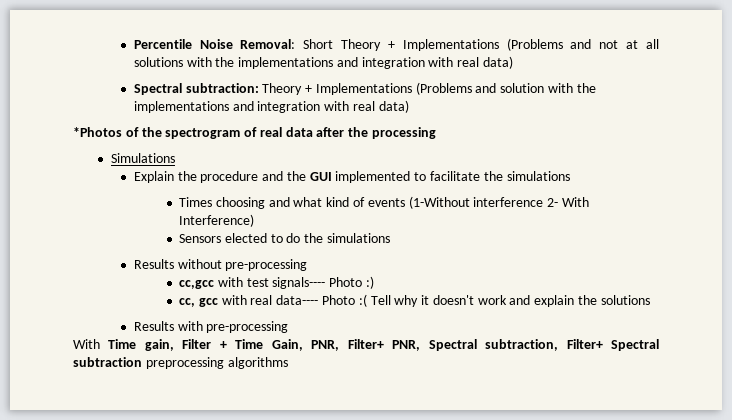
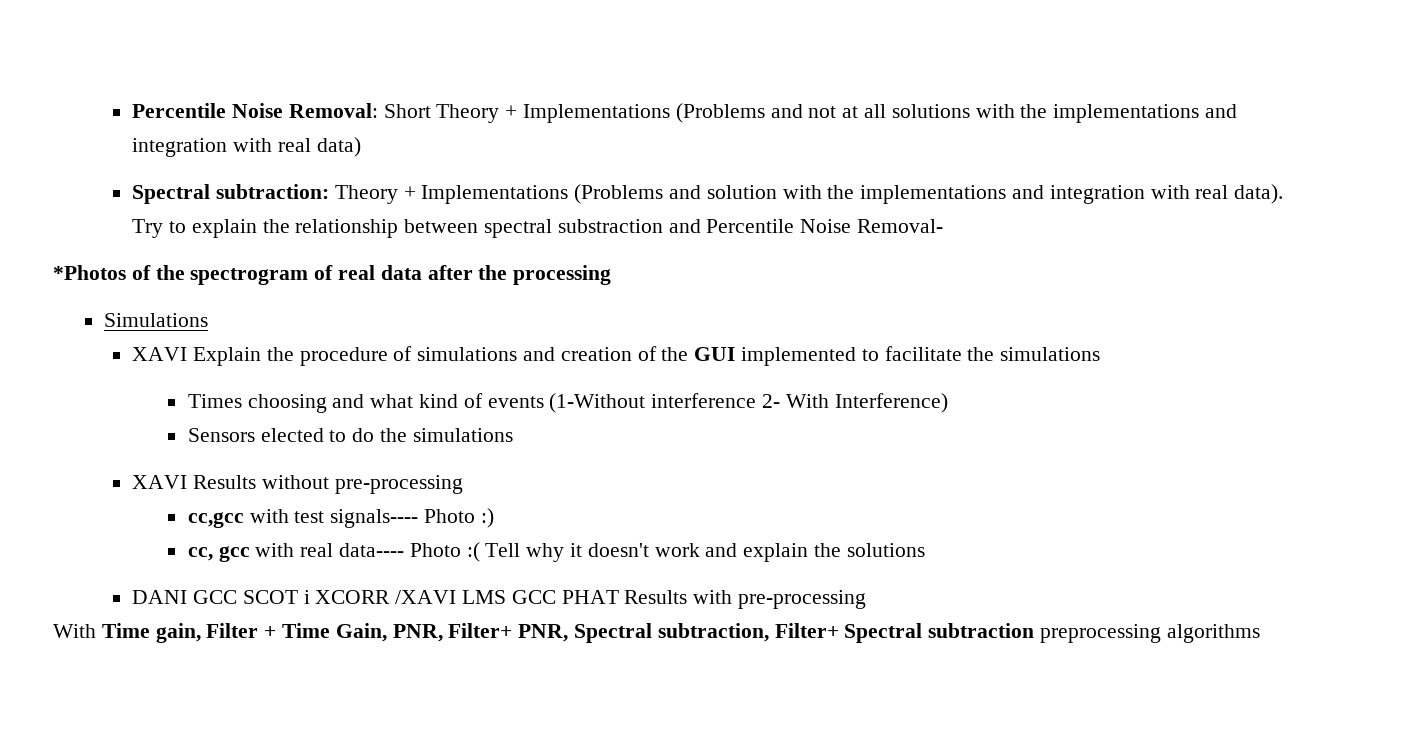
[378,100,409,113] data) -> [1234,184,1284,204] [132,219,944,238] data). Try to explain the relationship between spectral substraction and Percentile Noise Removal-
(176, 158) none -> [132,347,188,361] XAVI
[262,171,284,181] and -> [393,346,657,361] of simulations and creation of
(391, 238) none -> [132,475,188,489] XAVI
(650, 300) none -> [132,590,619,604] DANI GCC SCOT i XCORR /XAVI LMS GCC PHAT

